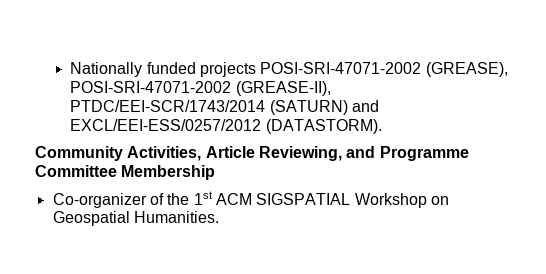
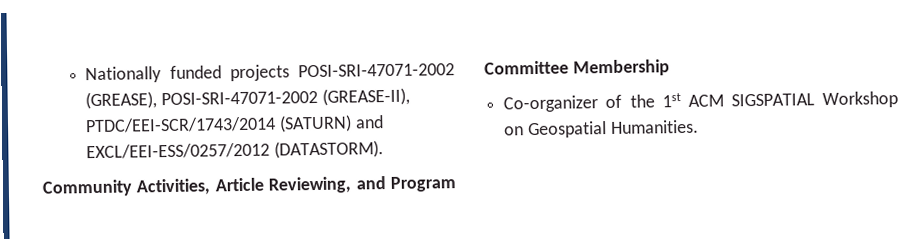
[379,146,469,161] Programme -> [390,176,456,192] Program

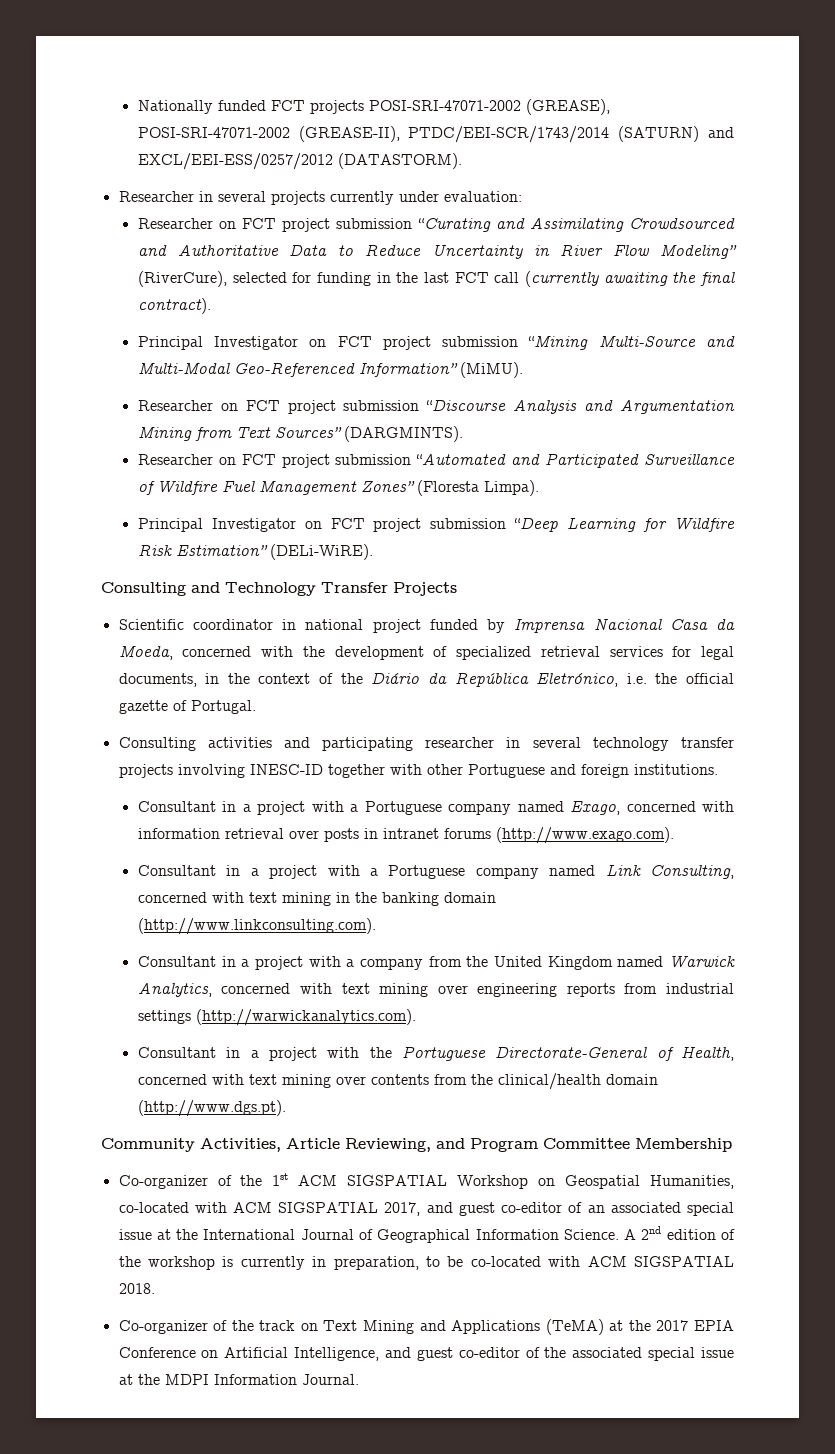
(222, 72) none -> [270,100,305,111] FCT
(385, 149) none -> [118,191,522,205] [137,218,735,232] [137,244,737,259] [137,271,736,287] [137,298,211,314] [137,335,735,350] [137,362,523,378] [137,399,735,414] [137,426,463,442] [137,453,735,468] [137,480,539,496] [137,517,735,532] [137,544,373,560] [101,582,457,596] [118,618,735,633] [118,645,734,660] [118,672,735,687] [118,700,256,714] [118,737,734,751] [118,764,718,778] [137,801,734,815] [137,827,674,844] [137,864,734,879] [137,892,496,906] [137,918,376,935] [137,955,736,970] [137,983,734,997] [137,1009,416,1026] [137,1046,734,1061] [137,1073,658,1090] [137,1100,286,1117] // Researcher in several projects currently under evaluation: // Researcher on FCT project submission “Curating and Assimilating Crowdsourced and Authoritative Data to Reduce Uncertainty in River Flow Modeling” (RiverCure), selected for funding in the last FCT call (currently awaiting the final contract). // Principal Investigator on FCT project submission “Mining Multi-Source and Multi-Modal Geo-Referenced Information” (MiMU). // Researcher on FCT project submission “Discourse Analysis and Argumentation Mining from Text Sources” (DARGMINTS). // Researcher on FCT project submission “Automated and Participated Surveillance of Wildfire Fuel Management Zones” (Floresta Limpa). // Principal Investigator on FCT project submission “Deep Learning for Wildfire Risk Estimation” (DELi-WiRE). // Consulting and Technology Transfer Projects // Scientific coordinator in national project funded by Imprensa Nacional Casa da Moeda, concerned with the development of specialized retrieval services for legal documents, in the context of the Diário da República Eletrónico, i.e. the official gazette of Portugal. // Consulting activities and participating researcher in several technology transfer projects involving INESC-ID together with other Portuguese and foreign institutions. // Consultant in a project with a Portuguese company named Exago, concerned with information retrieval over posts in intranet forums (http://www.exago.com). // Consultant in a project with a Portuguese company named Link Consulting, concerned with text mining in the banking domain (http://www.linkconsulting.com). // Consultant in a project with a company from the United Kingdom named Warwick Analytics, concerned with text mining over engineering reports from industrial settings (http://warwickanalytics.com). // Consultant in a project with the Portuguese Directorate-General of Health, concerned with text mining over contents from the clinical/health domain (http://www.dgs.pt).
[610,119,699,134] Humanities. -> [649,1175,734,1189] [118,1202,734,1216] [118,1226,735,1243] [118,1256,734,1270] [118,1283,155,1294] [118,1319,735,1335] [118,1347,735,1361] [118,1374,359,1385] Humanities, co-located with ACM SIGSPATIAL 2017, and guest co-editor of an associated special issue at the International Journal of Geographical Information Science. A 2nd edition of the workshop is currently in preparation, to be co-located with ACM SIGSPATIAL 2018. // Co-organizer of the track on Text Mining and Applications (TeMA) at the 2017 EPIA Conference on Artificial Intelligence, and guest co-editor of the associated special issue at the MDPI Information Journal.

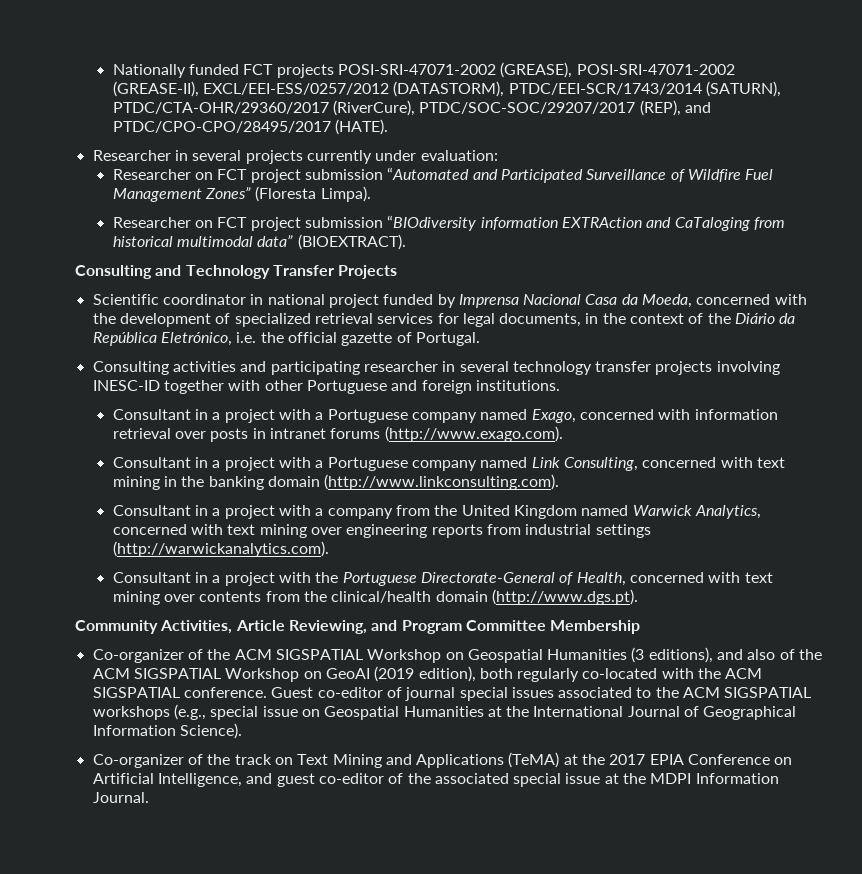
[408,126,734,143] [137,153,462,170] PTDC/EEI-SCR/1743/2014 (SATURN) and EXCL/EEI-ESS/0257/2012 (DATASTORM). -> [203,81,782,97] [112,100,712,116] [112,119,389,135] EXCL/EEI-ESS/0257/2012 (DATASTORM), PTDC/EEI-SCR/1743/2014 (SATURN), PTDC/CTA-OHR/29360/2017 (RiverCure), PTDC/SOC-SOC/29207/2017 (REP), and PTDC/CPO-CPO/28495/2017 (HATE).
[137,218,735,232] [137,244,737,259] [137,271,736,287] [137,298,211,314] [137,335,735,350] [137,362,523,378] [137,399,735,414] [137,426,463,442] // Researcher on FCT project submission “Curating and Assimilating Crowdsourced and Authoritative Data to Reduce Uncertainty in River Flow Modeling” (RiverCure), selected for funding in the last FCT call (currently awaiting the final contract). // Principal Investigator on FCT project submission “Mining Multi-Source and Multi-Modal Geo-Referenced Information” (MiMU). // Researcher on FCT project submission “Discourse Analysis and Argumentation Mining from Text Sources” (DARGMINTS). -> (498, 155) none
[137,517,735,532] [137,544,373,560] Principal Investigator on FCT project submission “Deep Learning for Wildfire Risk Estimation” (DELi-WiRE). -> [112,215,785,231] [112,234,406,250] Researcher on FCT project submission “BIOdiversity information EXTRAction and CaTaloging from historical multimodal data” (BIOEXTRACT).
[272,1173,289,1186] 1st -> (231, 654) none
[649,1175,734,1189] [118,1202,734,1216] [118,1229,152,1240] Humanities, co-located with ACM SIGSPATIAL 2017, and guest co-editor of an associated special issue -> [547,647,823,663] [92,666,763,682] [92,687,812,701] [92,704,484,720] Humanities (3 editions), and also of the ACM SIGSPATIAL Workshop on GeoAI (2019 edition), both regularly co-located with the ACM SIGSPATIAL conference. Guest co-editor of journal special issues associated to the ACM SIGSPATIAL workshops (e.g., special issue on Geospatial Humanities
[563,1226,735,1240] [118,1256,734,1270] [118,1283,155,1294] Science. A 2nd edition of the workshop is currently in preparation, to be co-located with ACM SIGSPATIAL 2018. -> [179,723,242,739] Science).

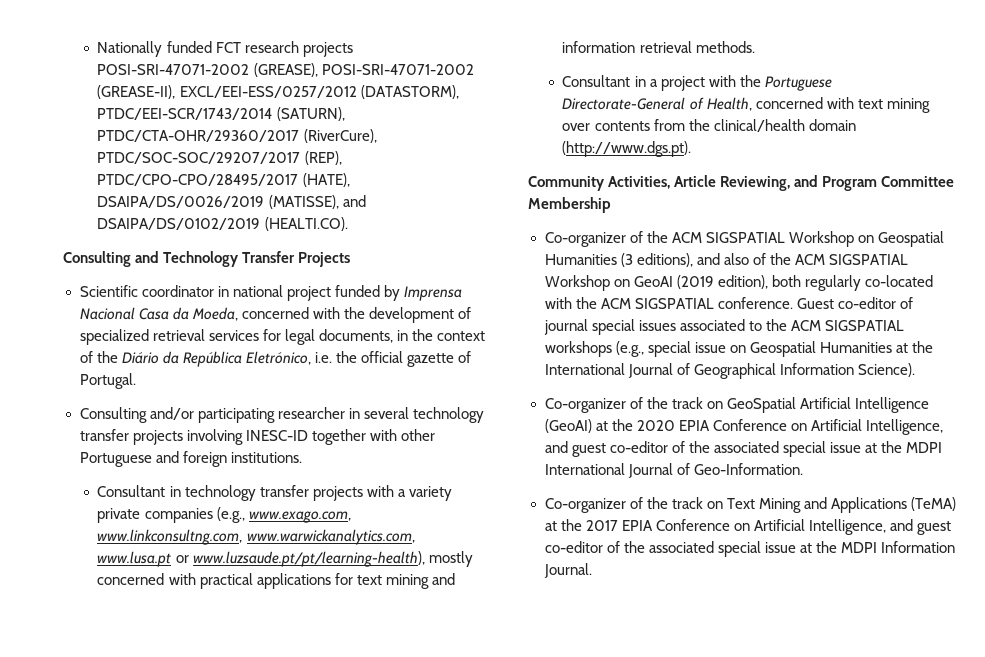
(274, 69) none -> [244,41,299,53] research
[685,102,712,113] [112,119,389,135] [92,150,498,164] [112,167,774,183] [112,186,371,202] [112,215,785,231] [112,234,406,250] and PTDC/CPO-CPO/28495/2017 (HATE). // Researcher in several projects currently under evaluation: // Researcher on FCT project submission “Automated and Participated Surveillance of Wildfire Fuel Management Zones” (Floresta Limpa). // Researcher on FCT project submission “BIOdiversity information EXTRAction and CaTaloging from historical multimodal data” (BIOEXTRACT). -> [97,173,350,187] [97,195,366,209] [97,217,348,231] PTDC/CPO-CPO/28495/2017 (HATE), DSAIPA/DS/0026/2019 (MATISSE), and DSAIPA/DS/0102/2019 (HEALTI.CO).
[172,361,267,372] activities and -> [149,407,194,420] and/or
[212,409,778,423] [112,426,563,442] [112,457,785,471] [112,474,560,490] [112,505,761,519] [112,524,651,538] [112,541,329,557] a project with a Portuguese company named Exago, concerned with information retrieval over posts in intranet forums (http://www.exago.com). // Consultant in a project with a Portuguese company named Link Consulting, concerned with text mining in the banking domain (http://www.linkconsulting.com). // Consultant in a project with a company from the United Kingdom named Warwick Analytics, concerned with text mining over engineering reports from industrial settings (http://warwickanalytics.com). -> [184,485,452,501] [97,507,351,523] [97,529,415,545] [97,551,473,567] [97,573,455,589] [562,41,755,53] technology transfer projects with a variety private companies (e.g., www.exago.com, www.linkconsultng.com, www.warwickanalytics.com, www.lusa.pt or www.luzsaude.pt/pt/learning-health), mostly concerned with practical applications for text mining and information retrieval methods.
(242, 731) none -> [544,397,929,413] [544,419,943,435] [544,441,943,457] [544,463,803,478] // Co-organizer of the track on GeoSpatial Artificial Intelligence (GeoAI) at the 2020 EPIA Conference on Artificial Intelligence, and guest co-editor of the associated special issue at the MDPI International Journal of Geo-Information.

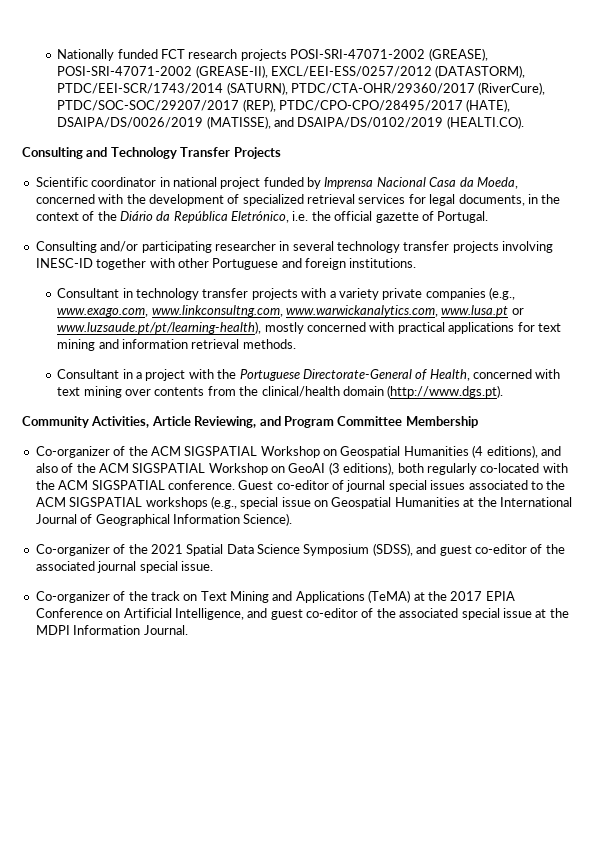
[620,253,633,267] (3 -> [472,445,484,458] (4
[676,275,768,289] (2019 edition), -> [328,462,395,475] (3 editions),
[671,397,929,413] [544,419,943,435] [544,441,943,457] [544,463,803,478] track on GeoSpatial Artificial Intelligence (GeoAI) at the 2020 EPIA Conference on Artificial Intelligence, and guest co-editor of the associated special issue at the MDPI International Journal of Geo-Information. -> [150,543,565,556] [35,561,213,573] 2021 Spatial Data Science Symposium (SDSS), and guest co-editor of the associated journal special issue.

